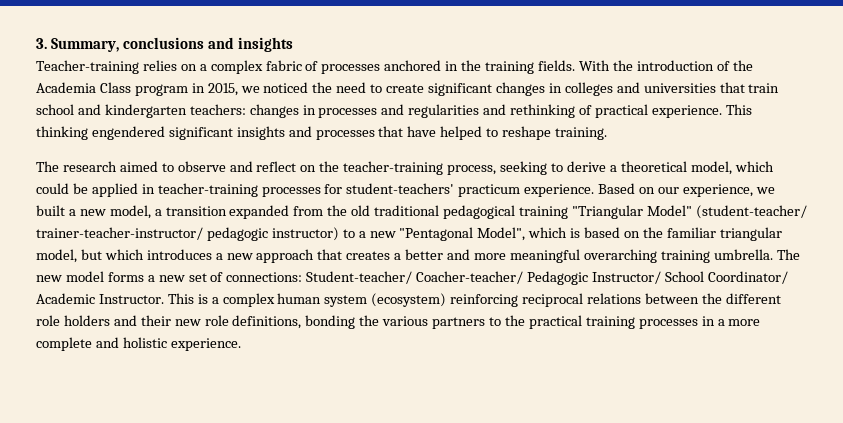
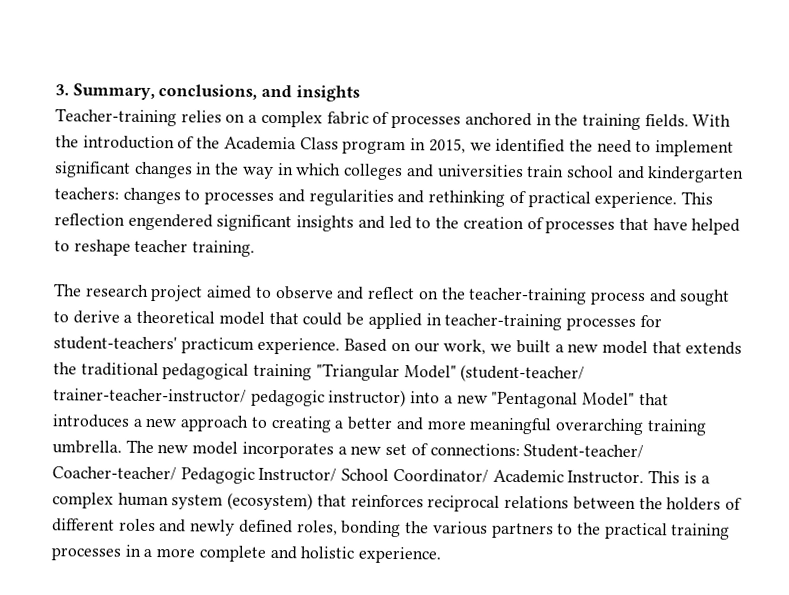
[122,37,204,49] conclusions -> [158,84,258,100] conclusions,
[263,82,309,93] noticed -> [495,138,566,153] identified
[386,84,425,93] create -> [655,140,735,157] implement
(562, 88) none -> [215,162,342,179] the way in which
[719,82,745,93] that -> (524, 171) none
[302,105,316,115] in -> [184,189,201,201] to
[36,126,88,140] thinking -> [54,213,125,226] reflection
(312, 131) none -> [388,215,544,230] led to the creation of
(552, 133) none -> [134,239,189,253] teacher
(117, 166) none -> [150,285,204,302] project
[447,161,548,175] process, seeking -> [589,289,731,306] process and sought
[690,161,774,175] model, which -> [218,311,299,325] model that
[682,184,753,197] experience, -> [443,339,487,355] work,
[109,205,371,219] model, a transition expanded from the old -> [601,340,743,355] [53,362,77,375] model that extends the
[342,229,355,238] to -> [410,391,441,404] into
[477,227,782,241] [36,249,144,263] Model", which is based on the familiar triangular model, but which -> [582,392,669,406] Model" that
[317,249,391,260] that creates -> [250,415,332,433] to creating
[107,272,144,282] forms -> [241,441,334,459] incorporates
[450,294,519,307] reinforcing -> [316,494,424,508] that reinforces
[725,293,781,304] [36,315,302,329] different role holders and their new role definitions, -> [666,497,742,511] [52,518,338,536] holders of different roles and newly defined roles,

